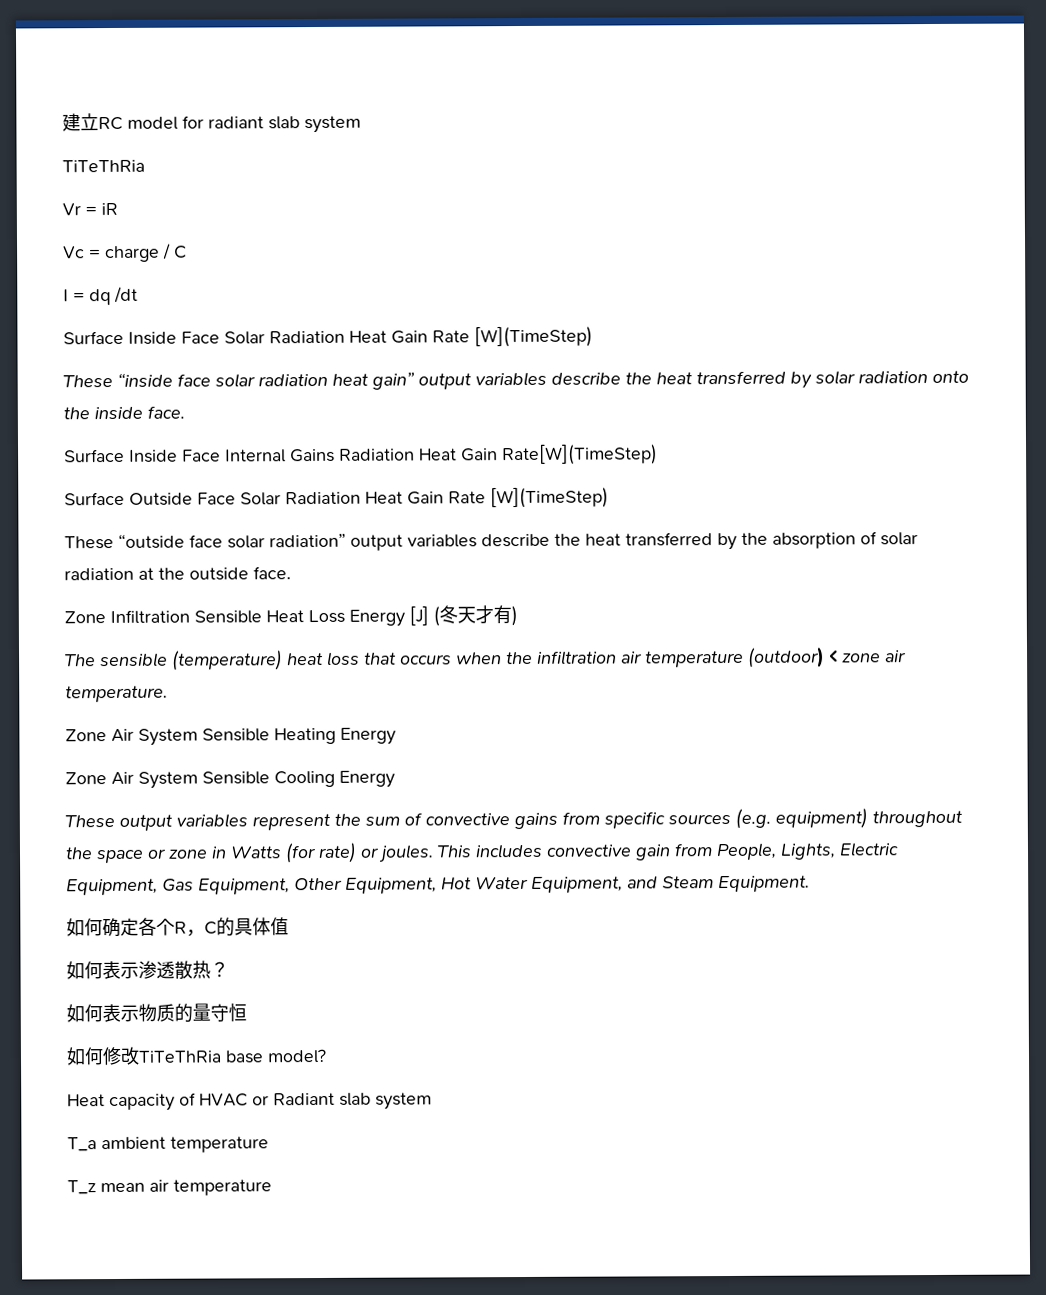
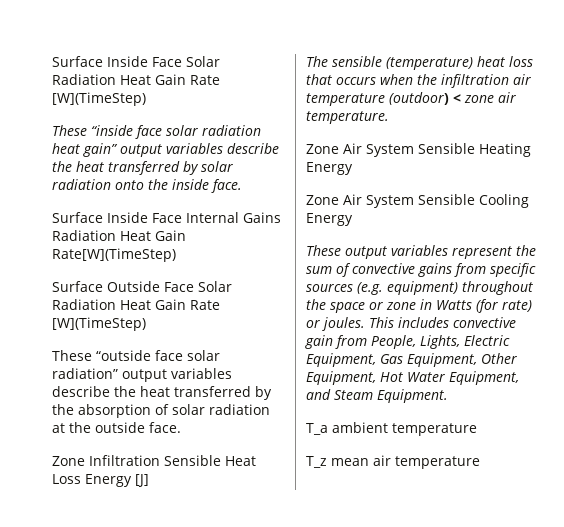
[62,113,361,134] [62,159,145,173] [62,202,118,216] [63,243,187,263] [63,286,138,306] 建立RC model for radiant slab system // TiTeThRia // Vr = iR // Vc = charge / C // I = dq /dt // -> (52, 61) none
[433,605,518,627] (冬天才有) -> (149, 480) none
[66,917,289,938] [66,960,229,980] [66,1003,247,1023] [66,1046,327,1066] [67,1092,432,1112] // 如何确定各个R，C的具体值 // 如何表示渗透散热？ // 如何表示物质的量守恒 // 如何修改TiTeThRia base model? // Heat capacity of HVAC or Radiant slab system -> (448, 396) none

